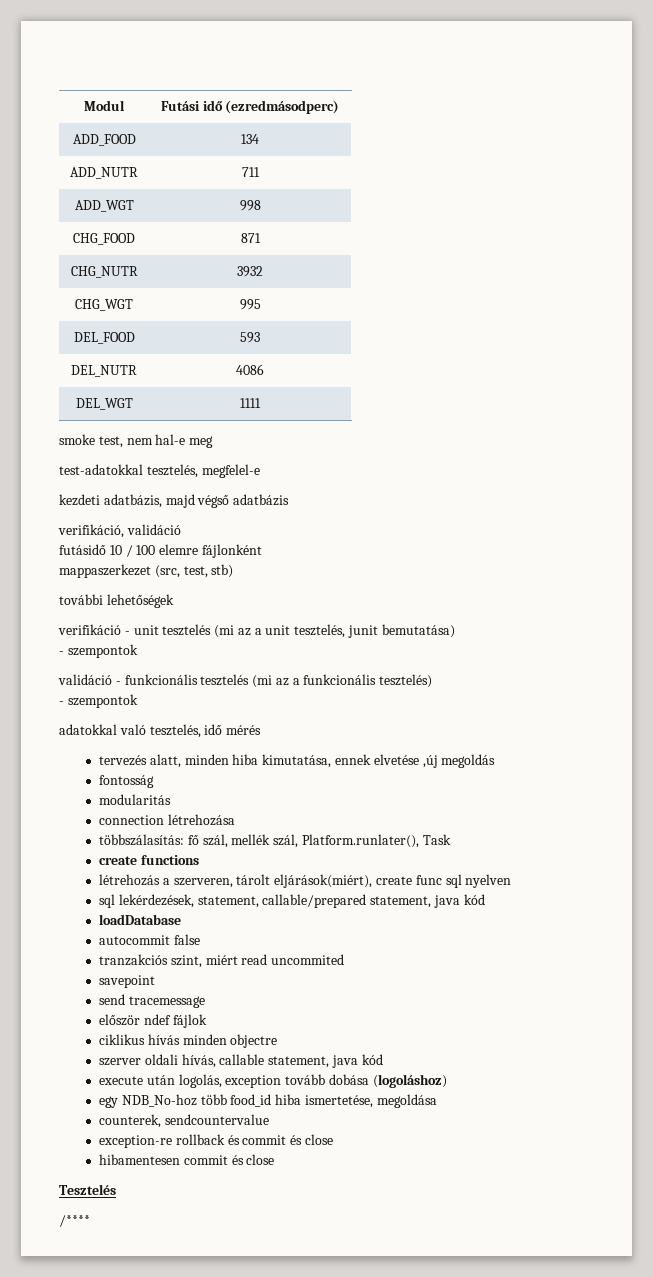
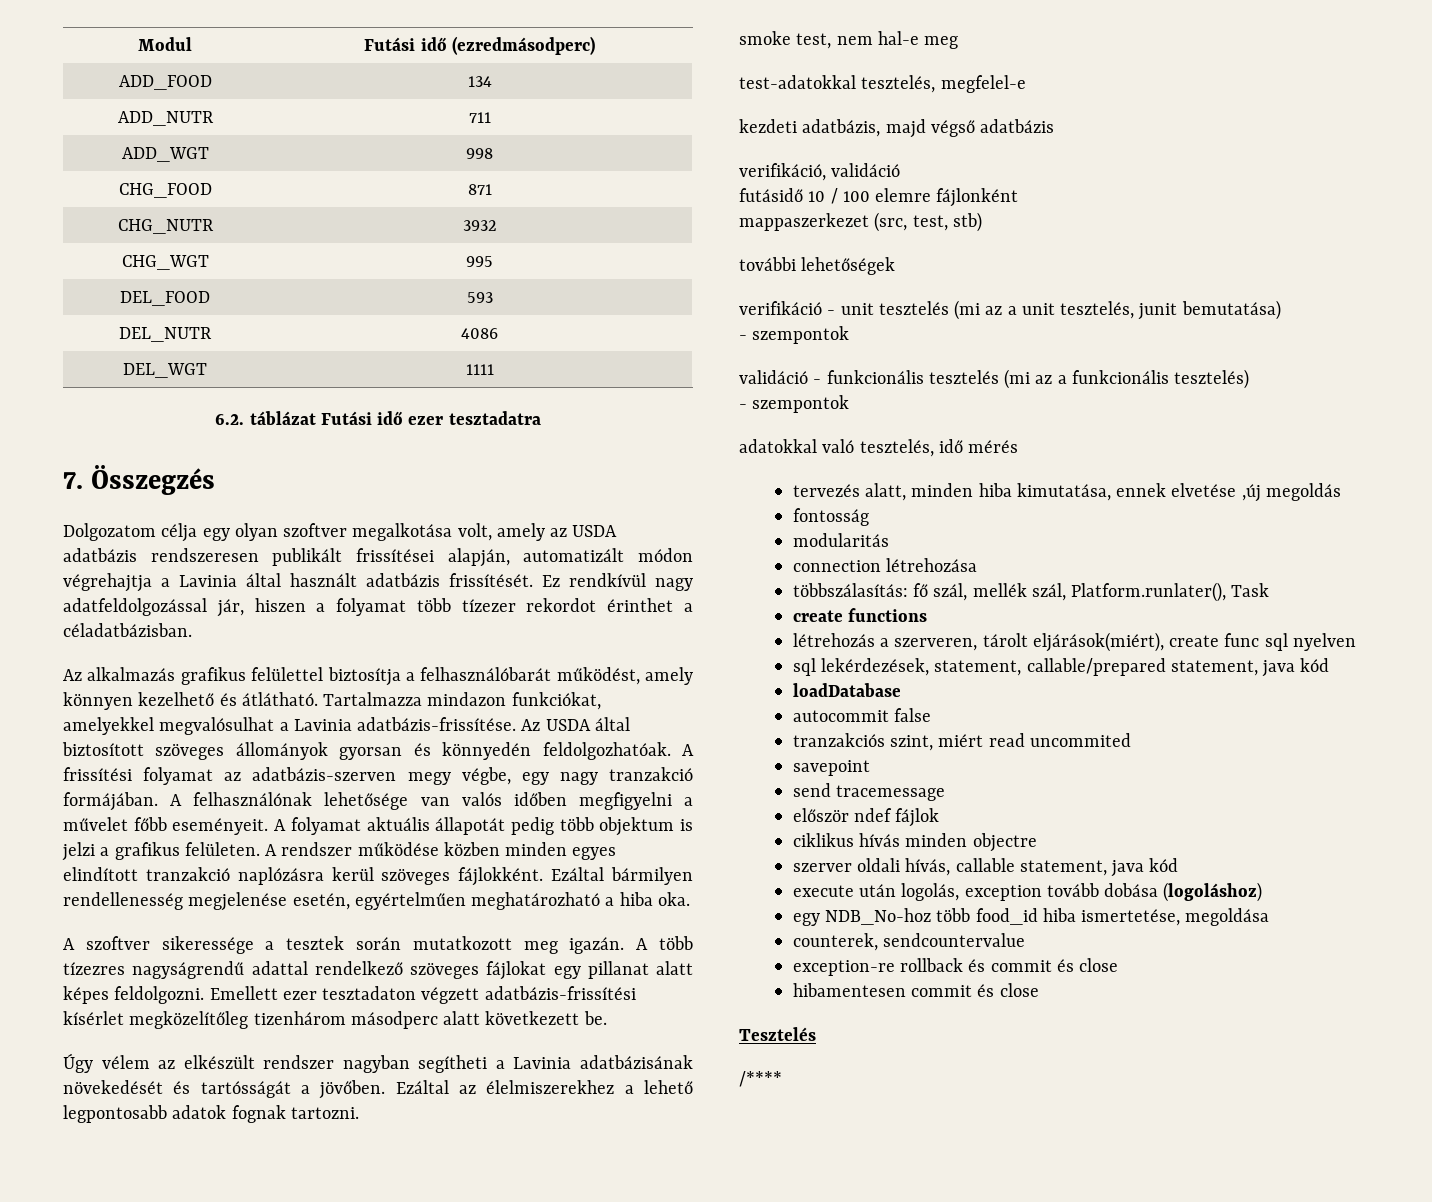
(261, 403) none -> [215,411,541,425] [63,465,216,495] [63,523,618,542] [63,548,693,567] [63,573,693,592] [63,598,693,617] [63,623,192,637] [63,667,693,686] [63,692,601,710] [63,717,630,735] [62,742,695,760] [63,767,693,785] [63,792,693,811] [63,817,693,836] [62,842,617,861] [63,867,693,886] [63,892,690,911] [63,936,693,954] [63,961,693,980] [63,986,636,1004] [63,1011,607,1029] [63,1053,693,1073] [63,1080,693,1099] [63,1105,359,1123] // 6.2. táblázat Futási idő ezer tesztadatra // 7. Összegzés // Dolgozatom célja egy olyan szoftver megalkotása volt, amely az USDA adatbázis rendszeresen publikált frissítései alapján, automatizált módon végrehajtja a Lavinia által használt adatbázis frissítését. Ez rendkívül nagy adatfeldolgozással jár, hiszen a folyamat több tízezer rekordot érinthet a céladatbázisban. // Az alkalmazás grafikus felülettel biztosítja a felhasználóbarát működést, amely könnyen kezelhető és átlátható. Tartalmazza mindazon funkciókat, amelyekkel megvalósulhat a Lavinia adatbázis-frissítése. Az USDA által biztosított szöveges állományok gyorsan és könnyedén feldolgozhatóak. A frissítési folyamat az adatbázis-szerven megy végbe, egy nagy tranzakció formájában. A felhasználónak lehetősége van valós időben megfigyelni a művelet főbb eseményeit. A folyamat aktuális állapotát pedig több objektum is jelzi a grafikus felületen. A rendszer működése közben minden egyes elindított tranzakció naplózásra kerül szöveges fájlokként. Ezáltal bármilyen rendellenesség megjelenése esetén, egyértelműen meghatározható a hiba oka. // A szoftver sikeressége a tesztek során mutatkozott meg igazán. A több tízezres nagyságrendű adattal rendelkező szöveges fájlokat egy pillanat alatt képes feldolgozni. Emellett ezer tesztadaton végzett adatbázis-frissítési kísérlet megközelítőleg tizenhárom másodperc alatt következett be. // Úgy vélem az elkészült rendszer nagyban segítheti a Lavinia adatbázisának növekedését és tartósságát a jövőben. Ezáltal az élelmiszerekhez a lehető legpontosabb adatok fognak tartozni.

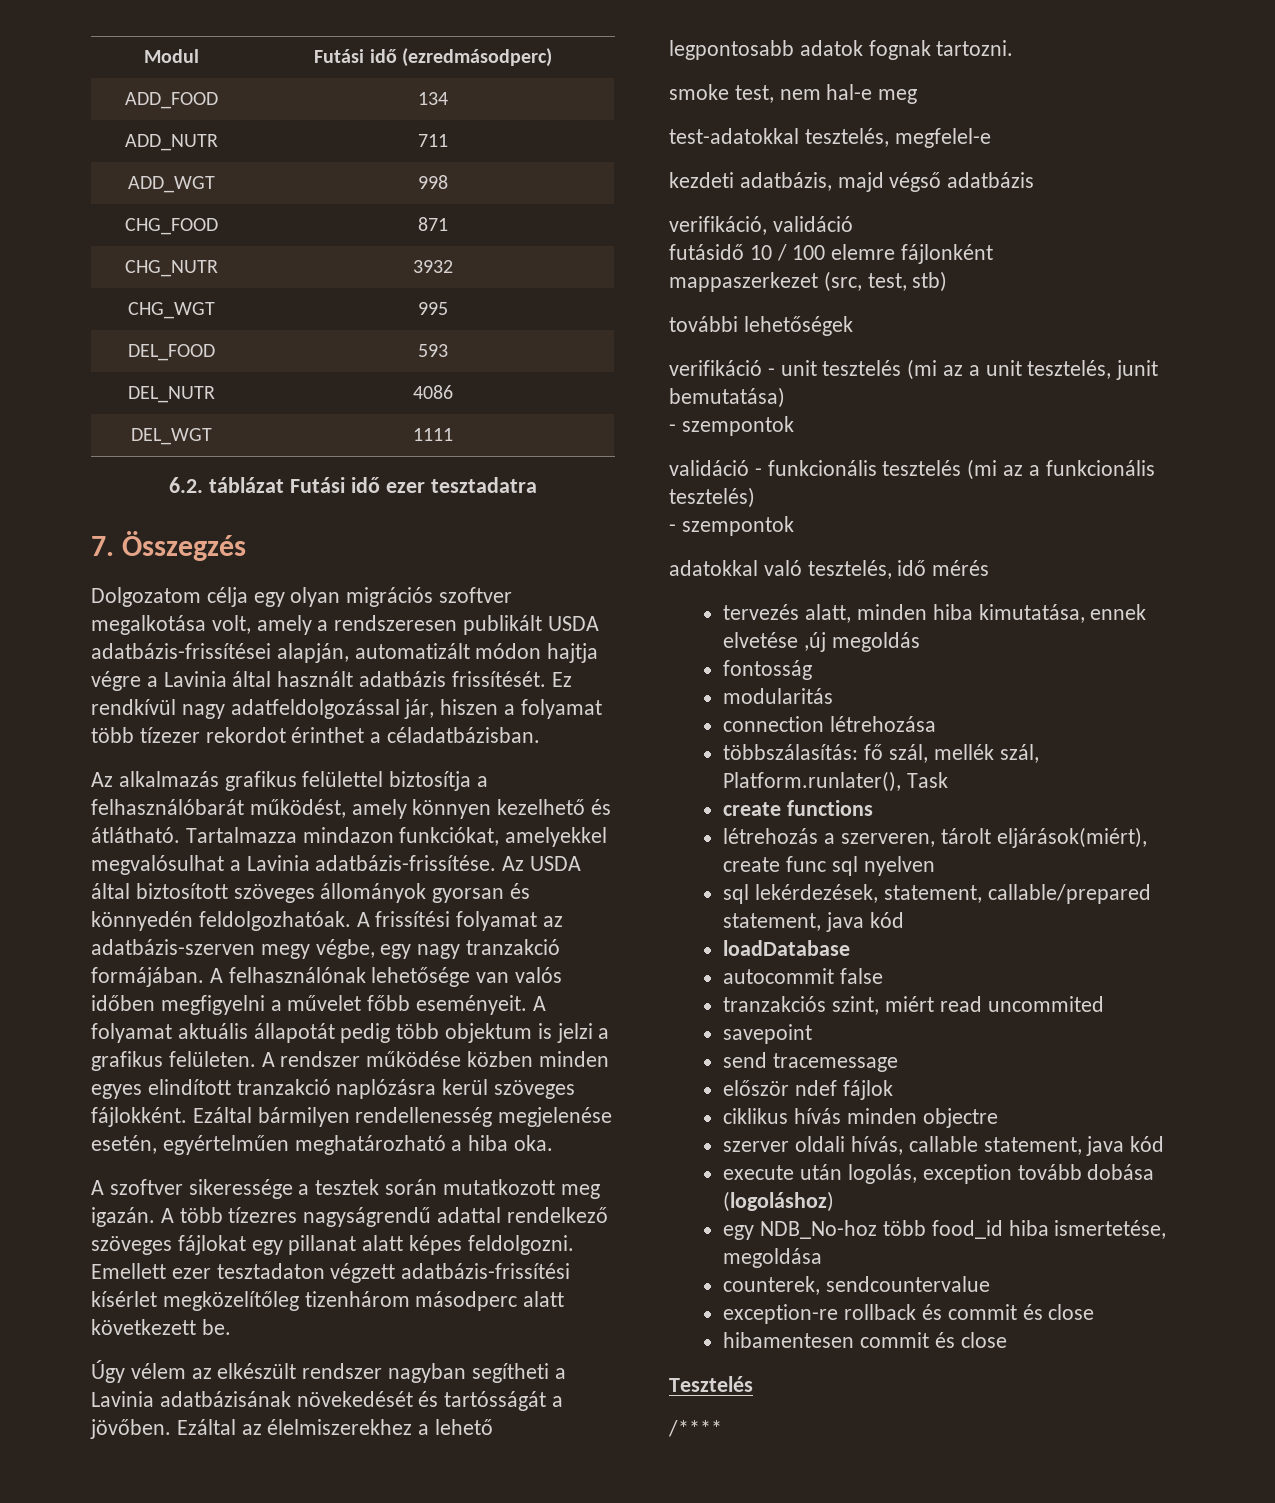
(278, 532) none -> [346,587,434,607] migrációs
[550,525,618,537] [63,548,434,566] az USDA adatbázis rendszeresen publikált frissítései -> [317,615,599,635] [91,643,271,659] a rendszeresen publikált USDA adatbázis-frissítései
[63,573,152,592] végrehajtja -> [547,643,599,663] [91,671,141,691] hajtja végre

